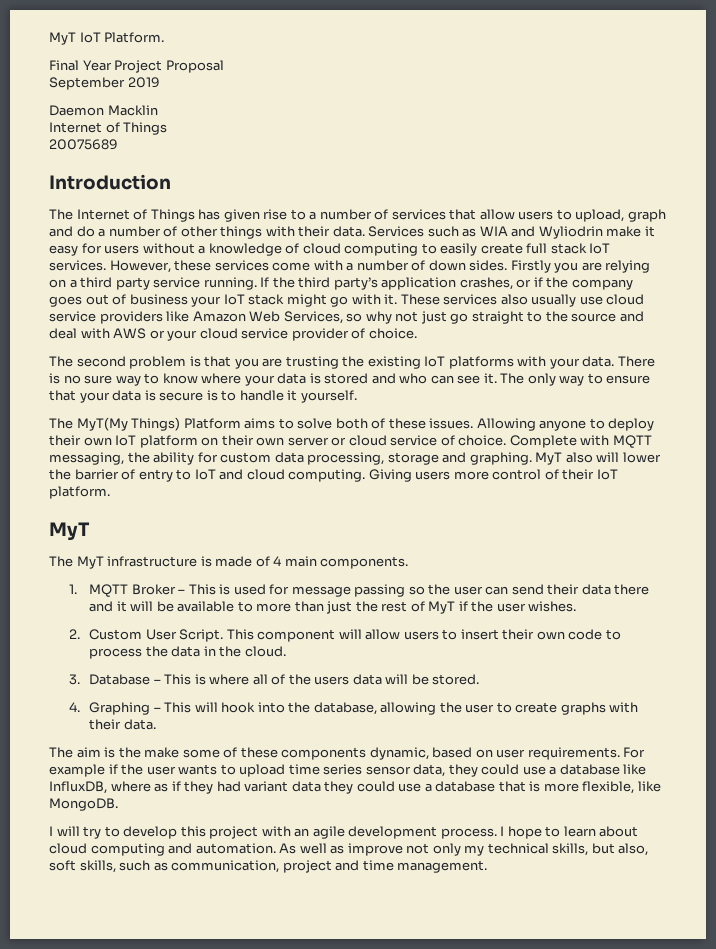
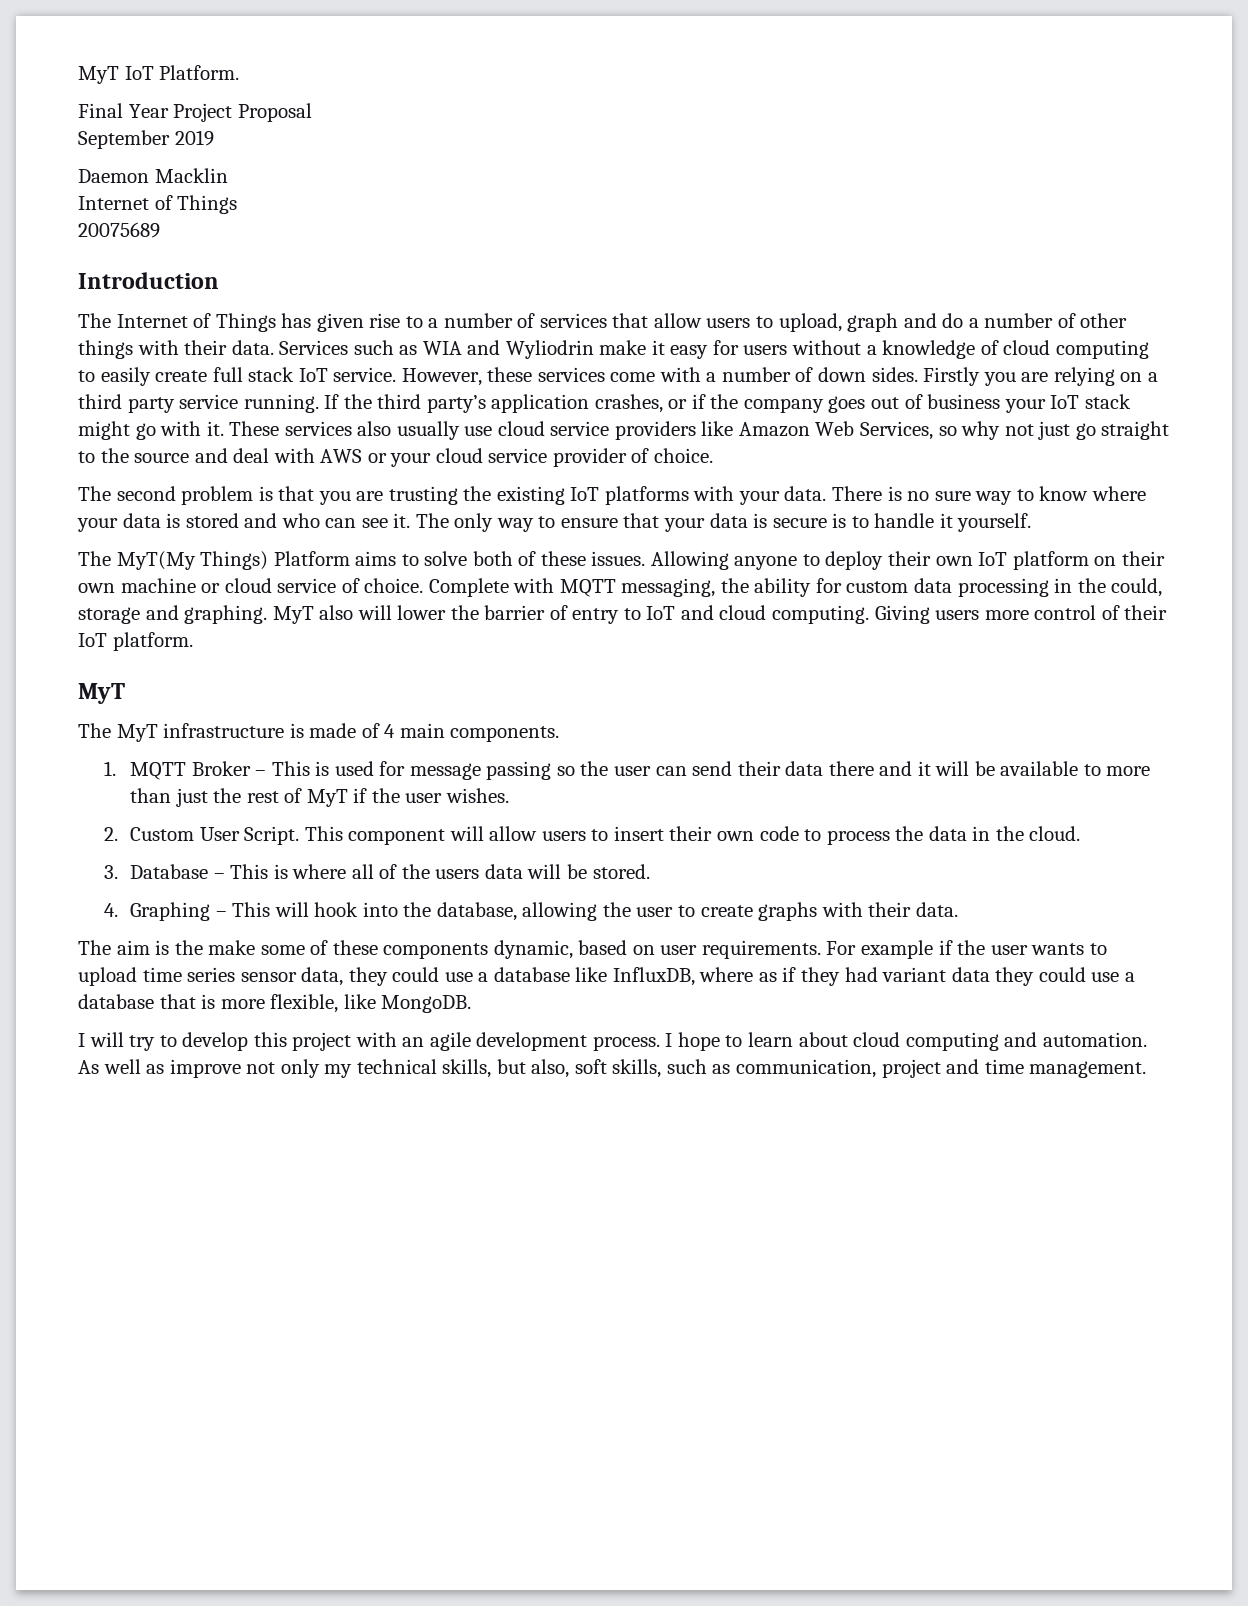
[49,260,106,271] services. -> [333,367,397,382] service.
[287,437,329,446] server -> [120,578,196,593] machine
[307,452,385,465] processing, -> [957,578,1163,597] processing in the could,

